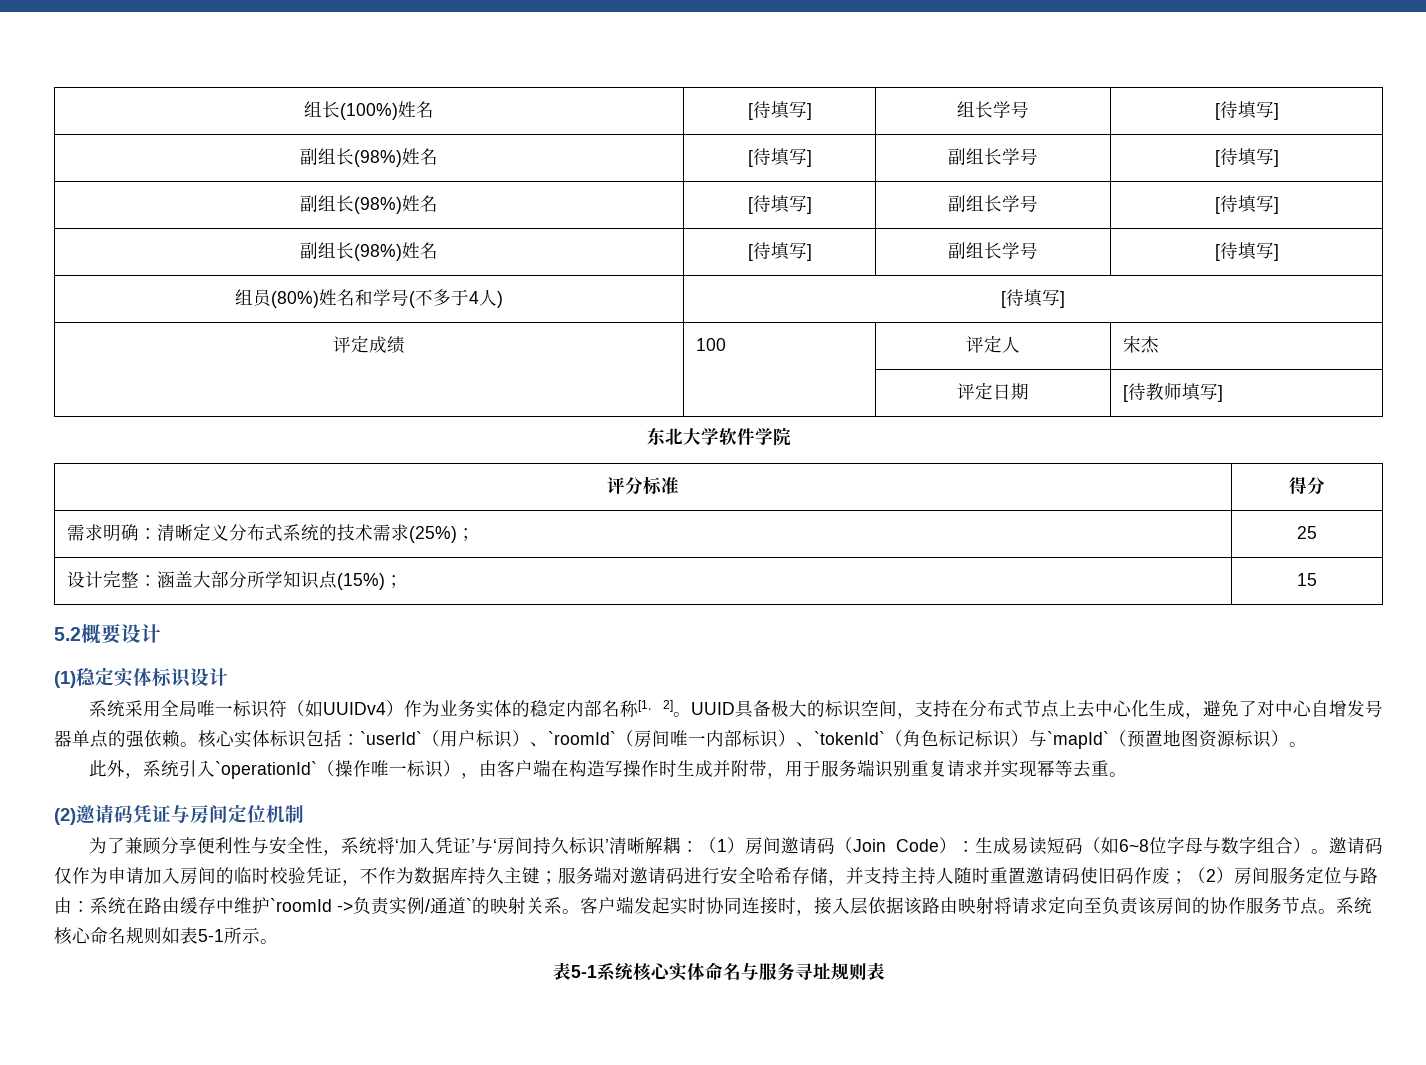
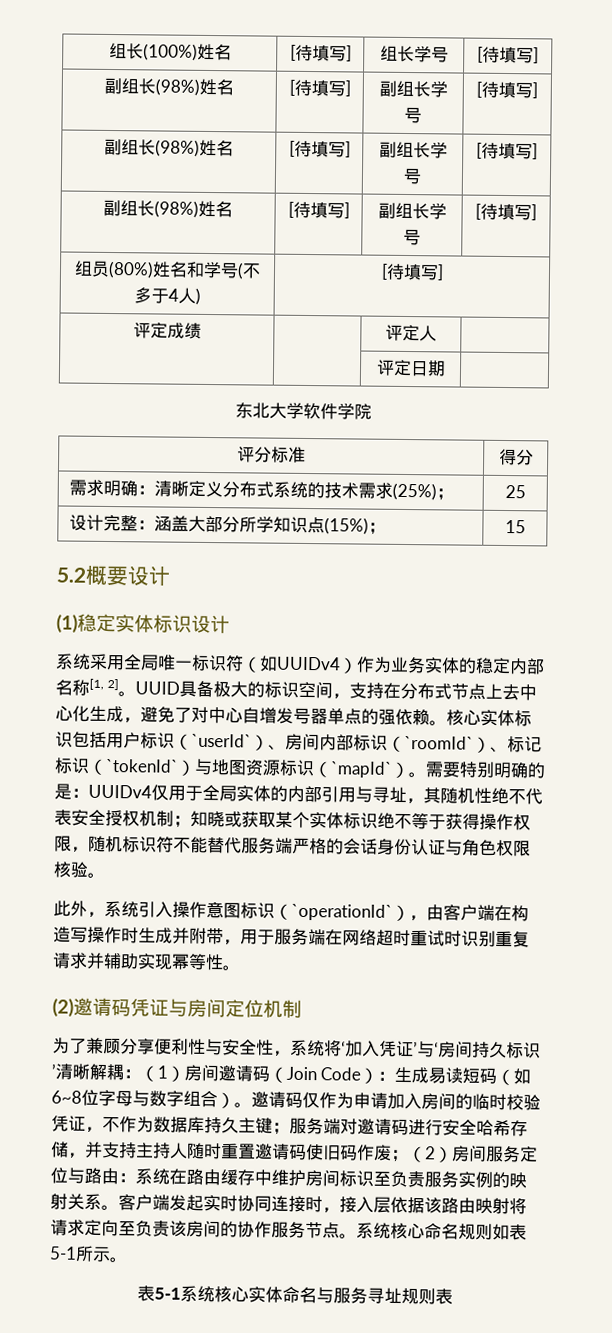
[696,338,727,351] 100 -> (202, 330) none
[1123,335,1160,354] 宋杰 -> (437, 333) none
[1123,382,1224,402] [待教师填写] -> (446, 368) none
[342,730,1163,749] ：`userId`（用户标识）、`roomId`（房间唯一内部标识）、`tokenId`（角色标记标识）与`mapId`（预置 -> [106,732,542,753] [54,757,213,776] 用户标识（`userId`）、房间内部标识（`roomId`）、标记标识（`tokenId`）与
[1271,730,1307,747] ）。 -> [313,761,546,779] [54,783,543,805] [54,809,531,831] [54,835,531,857] [53,861,105,878] （`mapId`）。需要特别明确的是：UUIDv4仅用于全局实体的内部引用与寻址，其随机性绝不代表安全授权机制；知晓或获取某个实体标识绝不等于获得操作权限，随机标识符不能替代服务端严格的会话身份认证与角色权限核验。
[214,760,443,779] `operationId`（操作唯一标识 -> [172,901,393,921] 操作意图标识（`operationId`
(875, 768) none -> [325,929,462,947] 在网络超时重试时
(1001, 768) none -> [103,952,139,970] 辅助
[1072,760,1109,778] 去重 -> [205,954,224,971] 性
[270,897,472,915] `roomId ->负责实例/通道` -> [305,1170,493,1188] 房间标识至负责服务实例

